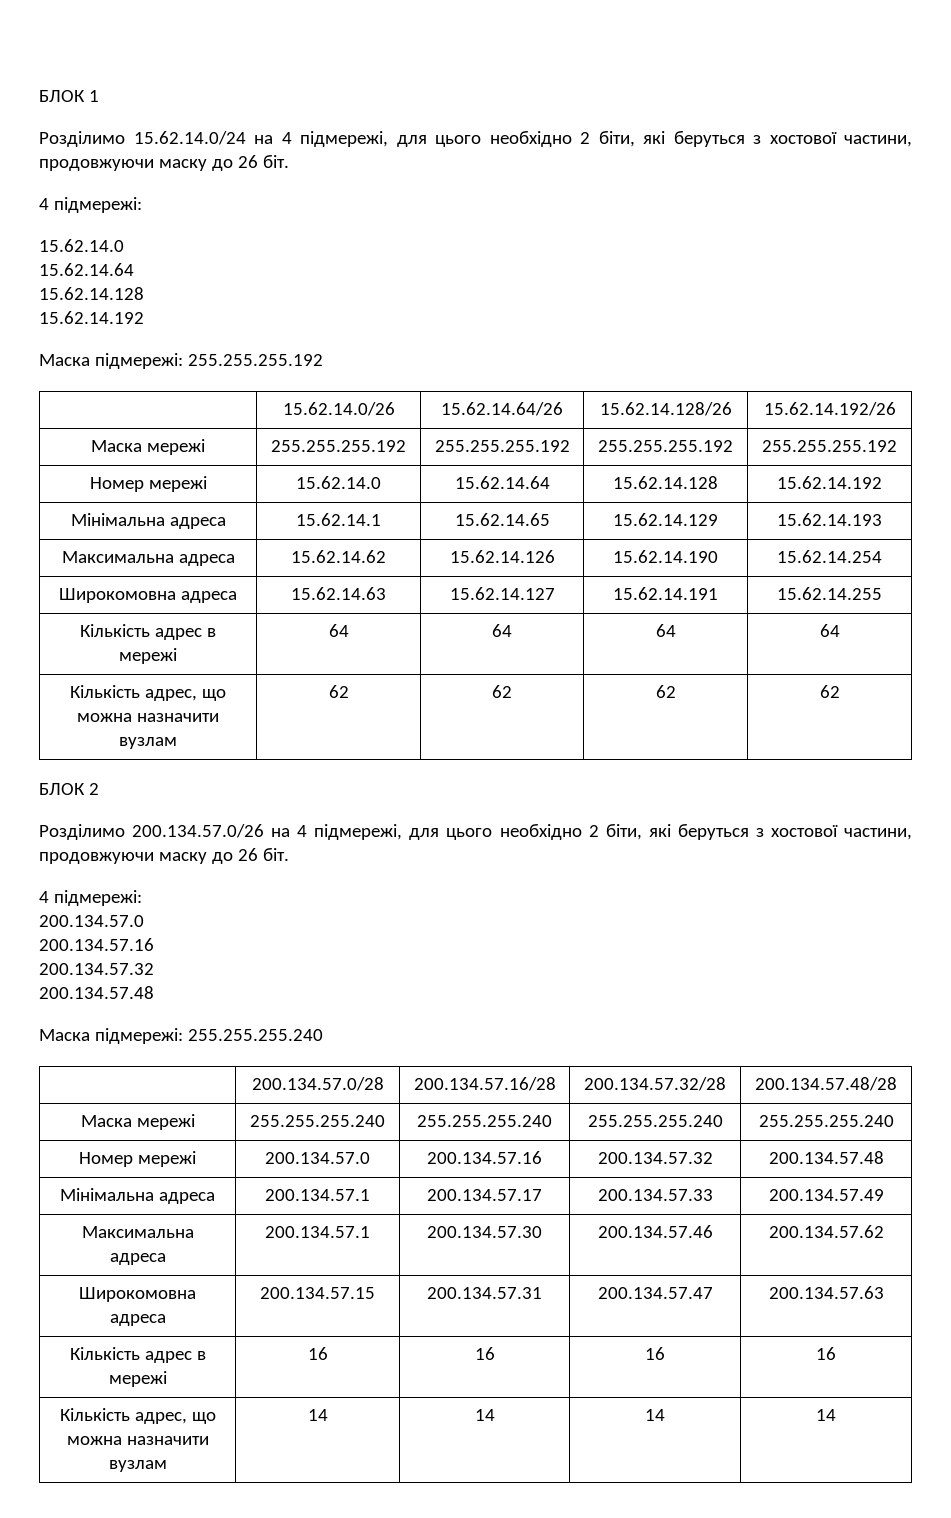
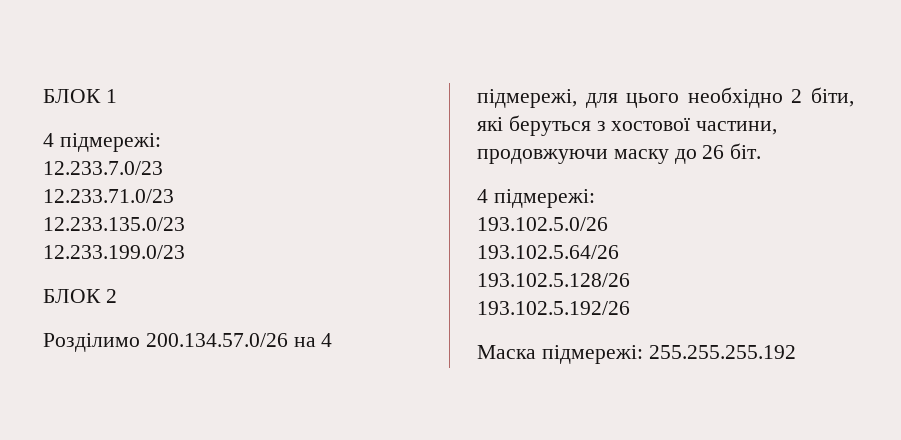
[39,131,912,147] [39,155,289,171] [39,197,142,213] [39,239,124,252] [39,263,134,276] [39,287,144,300] [39,311,144,324] [39,353,323,369] [282,402,395,416] [441,402,563,416] [599,402,732,416] [763,402,896,416] [91,439,205,455] [271,440,406,452] [434,440,570,452] [598,440,733,452] [762,440,897,452] [89,476,207,492] [296,476,381,489] [454,476,550,489] [613,476,718,489] [777,476,882,489] [70,513,226,529] [296,513,381,526] [454,513,550,526] [613,513,718,526] [777,513,882,526] [61,551,235,566] [291,550,386,563] [449,550,555,563] [613,550,718,563] [777,550,882,563] [59,588,237,603] [291,587,386,600] [449,587,555,600] [613,587,718,600] [777,587,882,600] [80,624,216,640] [119,648,177,664] [328,624,349,637] [492,624,512,637] [655,624,676,637] [819,624,840,637] [70,685,226,701] [77,713,219,722] [119,737,177,749] [328,685,349,698] [492,685,512,698] [655,685,676,698] [819,685,840,698] Розділимо 15.62.14.0/24 на 4 підмережі, для цього необхідно 2 біти, які беруться з хостової частини, продовжуючи маску до 26 біт. // 4 підмережі: // 15.62.14.0 // 15.62.14.64 // 15.62.14.128 // 15.62.14.192 // Маска підмережі: 255.255.255.192 // | 15.62.14.0/26 | 15.62.14.64/26 | 15.62.14.128/26 | 15.62.14.192/26 // Маска мережі | 255.255.255.192 | 255.255.255.192 | 255.255.255.192 | 255.255.255.192 // Номер мережі | 15.62.14.0 | 15.62.14.64 | 15.62.14.128 | 15.62.14.192 // Мінімальна адреса | 15.62.14.1 | 15.62.14.65 | 15.62.14.129 | 15.62.14.193 // Максимальна адреса | 15.62.14.62 | 15.62.14.126 | 15.62.14.190 | 15.62.14.254 // Широкомовна адреса | 15.62.14.63 | 15.62.14.127 | 15.62.14.191 | 15.62.14.255 // Кількість адрес в мережі | 64 | 64 | 64 | 64 // Кількість адрес, що можна назначити вузлам | 62 | 62 | 62 | 62 -> [43,133,161,152] [43,161,163,175] [43,189,174,203] [43,217,185,231] [43,245,185,259] 4 підмережі: // 12.233.7.0/23 // 12.233.71.0/23 // 12.233.135.0/23 // 12.233.199.0/23
[39,915,144,927] [39,938,154,951] [39,963,154,975] [39,986,154,999] [39,1028,323,1044] [251,1077,384,1091] [413,1077,556,1091] [584,1077,726,1091] [755,1077,897,1091] [80,1114,195,1130] [250,1115,385,1127] [417,1115,552,1127] [587,1115,723,1127] [758,1115,894,1127] [79,1151,196,1167] [265,1152,370,1164] [427,1151,542,1164] [597,1152,713,1164] [768,1151,884,1164] [60,1188,215,1204] [265,1189,370,1201] [427,1189,542,1201] [597,1189,713,1201] [768,1189,884,1201] [81,1226,194,1238] [109,1253,166,1265] [265,1226,370,1238] [427,1226,542,1238] [597,1225,713,1238] [768,1225,884,1238] [79,1287,196,1302] [109,1314,166,1326] [260,1287,375,1299] [427,1287,542,1299] [597,1287,713,1299] [768,1286,884,1299] [69,1347,206,1363] [108,1371,167,1387] [307,1347,328,1360] [474,1347,495,1360] [645,1347,665,1360] [816,1347,836,1360] [59,1408,216,1424] [66,1436,209,1445] [108,1460,167,1472] [307,1409,328,1421] [474,1409,495,1421] [645,1409,665,1421] [816,1409,836,1421] 200.134.57.0 // 200.134.57.16 // 200.134.57.32 // 200.134.57.48 // Маска підмережі: 255.255.255.240 // | 200.134.57.0/28 | 200.134.57.16/28 | 200.134.57.32/28 | 200.134.57.48/28 // Маска мережі | 255.255.255.240 | 255.255.255.240 | 255.255.255.240 | 255.255.255.240 // Номер мережі | 200.134.57.0 | 200.134.57.16 | 200.134.57.32 | 200.134.57.48 // Мінімальна адреса | 200.134.57.1 | 200.134.57.17 | 200.134.57.33 | 200.134.57.49 // Максимальна адреса | 200.134.57.1 | 200.134.57.30 | 200.134.57.46 | 200.134.57.62 // Широкомовна адреса | 200.134.57.15 | 200.134.57.31 | 200.134.57.47 | 200.134.57.63 // Кількість адрес в мережі | 16 | 16 | 16 | 16 // Кількість адрес, що можна назначити вузлам | 14 | 14 | 14 | 14 -> [477,217,608,231] [477,245,619,259] [477,273,630,287] [477,301,630,315] [477,345,796,364] 193.102.5.0/26 // 193.102.5.64/26 // 193.102.5.128/26 // 193.102.5.192/26 // Маска підмережі: 255.255.255.192

